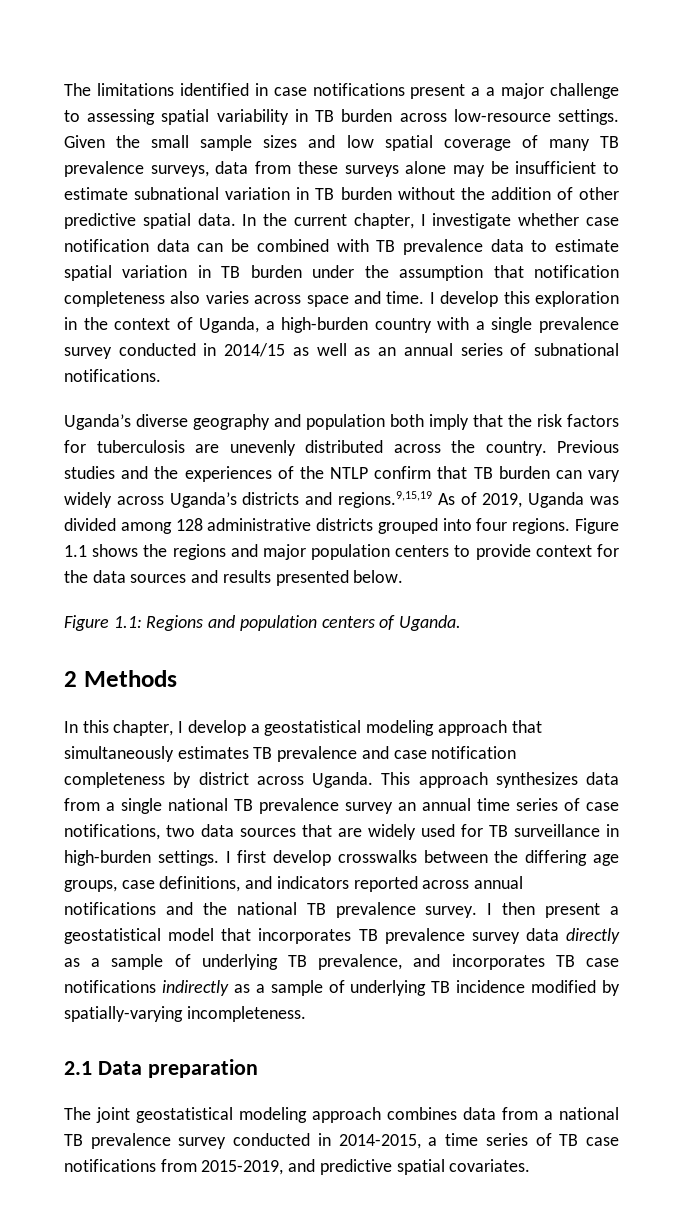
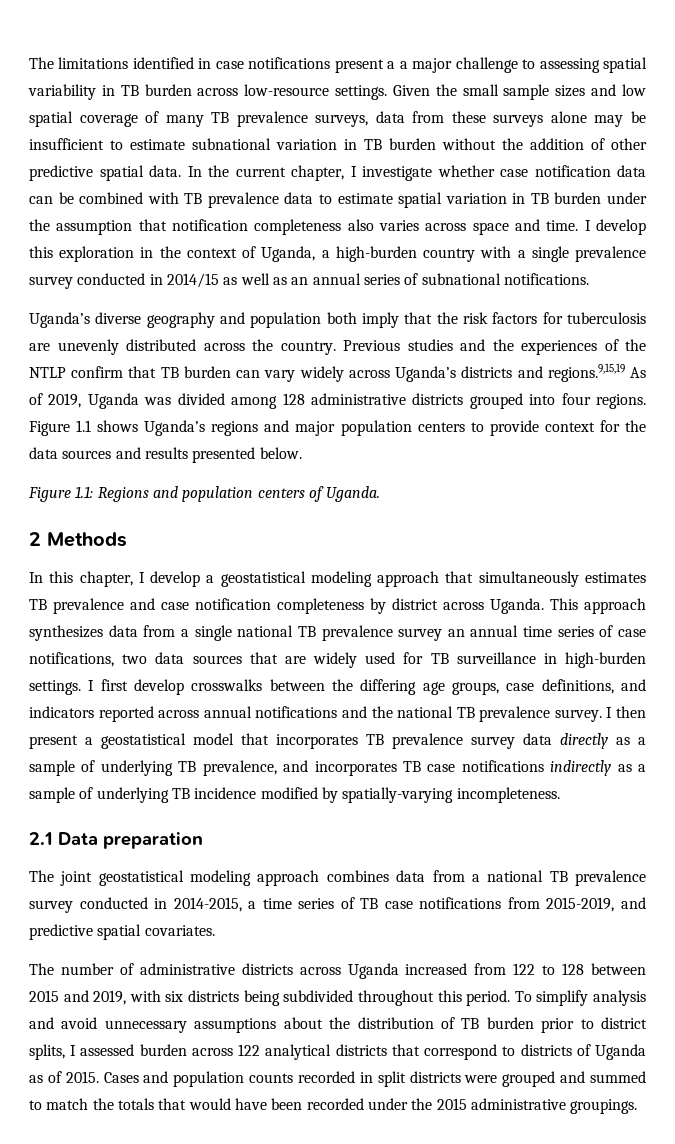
[143,544,168,557] the -> [144,420,206,436] Uganda’s
(531, 1165) none -> [29,963,646,979] [29,990,647,1006] [29,1017,647,1033] [29,1044,646,1060] [29,1071,646,1087] [29,1098,638,1114] // The number of administrative districts across Uganda increased from 122 to 128 between 2015 and 2019, with six districts being subdivided throughout this period. To simplify analysis and avoid unnecessary assumptions about the distribution of TB burden prior to district splits, I assessed burden across 122 analytical districts that correspond to districts of Uganda as of 2015. Cases and population counts recorded in split districts were grouped and summed to match the totals that would have been recorded under the 2015 administrative groupings.

